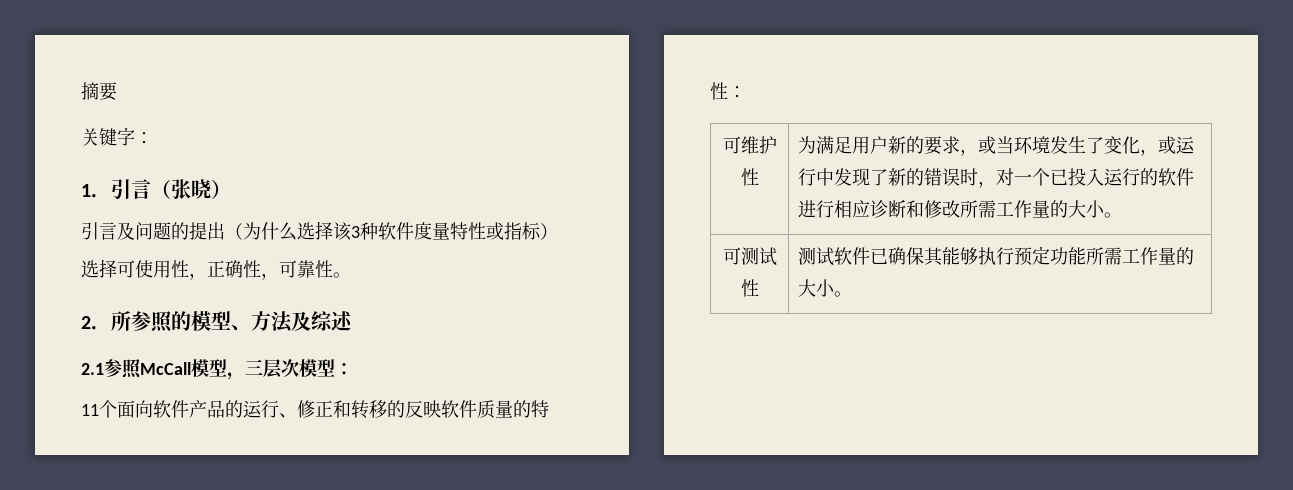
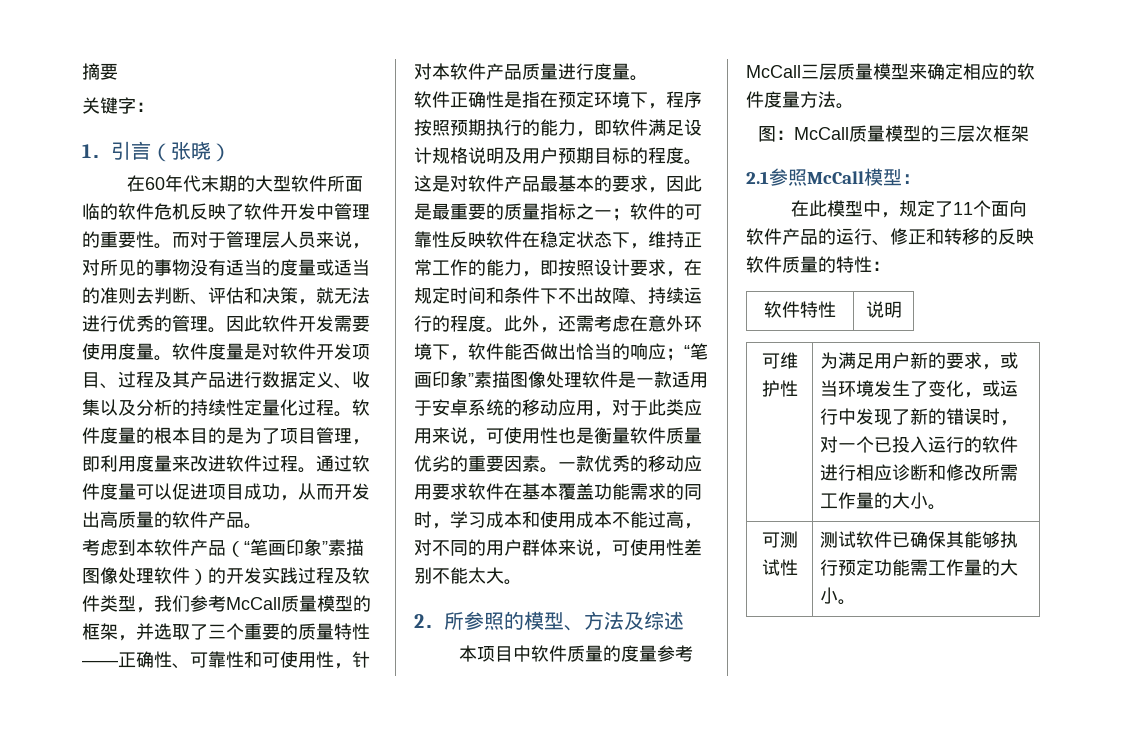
[81,221,558,241] [81,259,333,280] 引言及问题的提出（为什么选择该3种软件度量特性或指标） // 选择可使用性，正确性，可靠性 -> [127,175,364,192] [82,203,370,220] [82,231,370,249] [82,259,370,276] [82,287,370,305] [82,315,370,333] [82,343,370,361] [82,371,370,389] [82,399,370,417] [82,427,370,445] [82,455,370,473] [82,483,370,501] [82,511,262,529] [82,539,364,557] [82,567,370,585] [82,595,371,613] [82,623,370,641] [82,651,370,669] [414,63,648,81] [414,91,702,109] [414,119,702,137] [414,147,702,165] [414,175,702,193] [414,203,702,221] [414,231,702,249] [414,259,702,277] [414,287,702,305] [414,315,702,333] [414,343,708,361] [414,371,708,388] [414,399,702,417] [414,427,702,445] [414,455,702,473] [414,483,702,500] [414,511,702,529] [414,539,702,557] [414,567,504,584] 在60年代末期的大型软件所面临的软件危机反映了软件开发中管理的重要性。而对于管理层人员来说，对所见的事物没有适当的度量或适当的准则去判断、评估和决策，就无法进行优秀的管理。因此软件开发需要使用度量。软件度量是对软件开发项目、过程及其产品进行数据定义、收集以及分析的持续性定量化过程。软件度量的根本目的是为了项目管理，即利用度量来改进软件过程。通过软件度量可以促进项目成功，从而开发出高质量的软件产品。 // 考虑到本软件产品（“笔画印象”素描图像处理软件）的开发实践过程及软件类型，我们参考McCall质量模型的框架，并选取了三个重要的质量特性——正确性、可靠性和可使用性，针对本软件产品质量进行度量。 // 软件正确性是指在预定环境下，程序按照预期执行的能力，即软件满足设计规格说明及用户预期目标的程度。这是对软件产品最基本的要求，因此是最重要的质量指标之一；软件的可靠性反映软件在稳定状态下，维持正常工作的能力，即按照设计要求，在规定时间和条件下不出故障、持续运行的程度。此外，还需考虑在意外环境下，软件能否做出恰当的响应；“笔画印象”素描图像处理软件是一款适用于安卓系统的移动应用，对于此类应用来说，可使用性也是衡量软件质量优劣的重要因素。一款优秀的移动应用要求软件在基本覆盖功能需求的同时，学习成本和使用成本不能过高，对不同的用户群体来说，可使用性差别不能太大
(353, 321) none -> [459,645,694,662] [746,63,1035,80] [746,91,854,109] [757,125,1029,142] // 本项目中软件质量的度量参考McCall三层质量模型来确定相应的软件度量方法。 // 图：McCall质量模型的三层次框架
[227,359,353,380] ，三层次模型： // -> [902,174,921,184] [791,200,954,218] ： // 在此模型中，规定了
(746, 92) none -> [764,301,836,318] [865,301,902,318] // 软件特性 | 说明
[1086,247,1105,265] 所 -> (911, 567) none

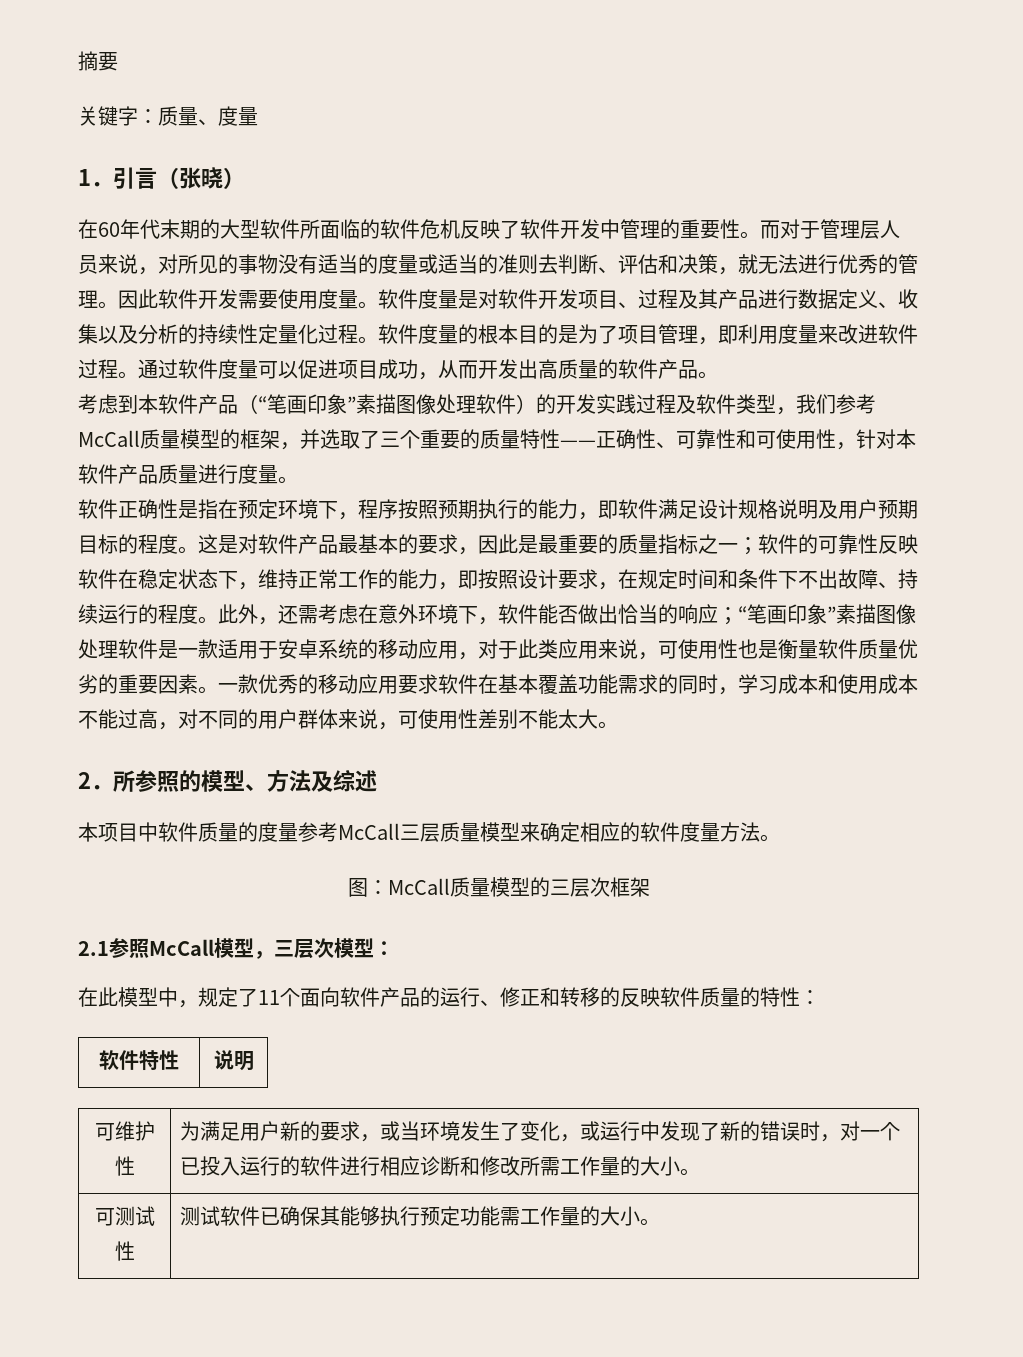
(154, 107) none -> [158,106,258,126] 质量、度量
(902, 177) none -> [254,938,374,959] ，三层次模型

